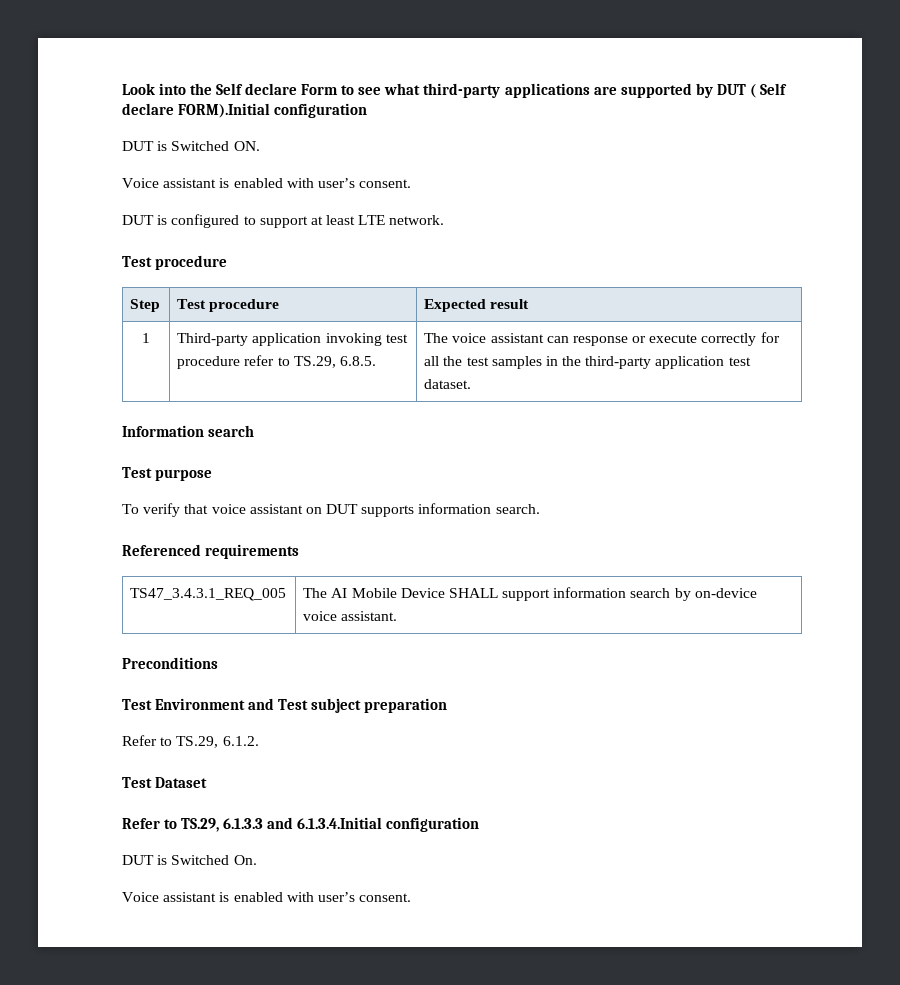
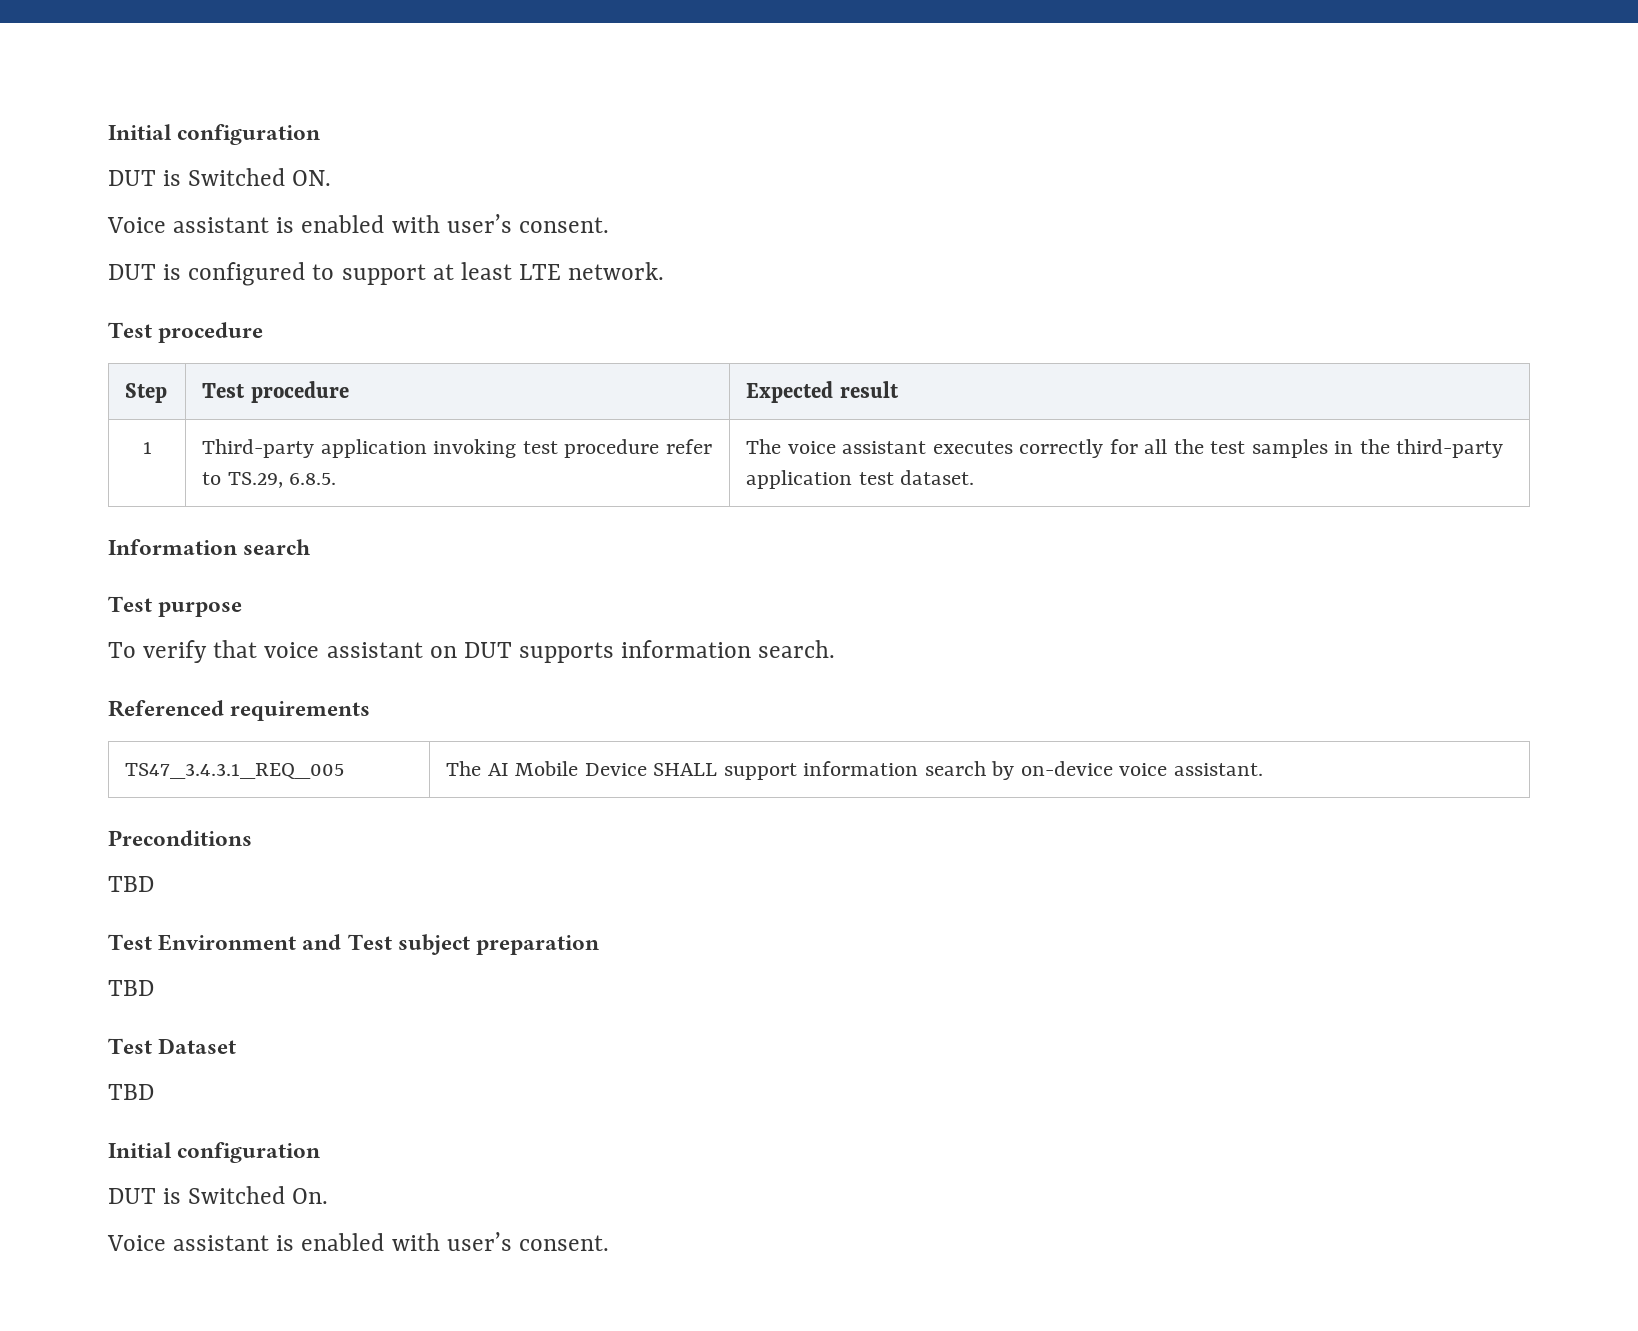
[122,83,787,98] [122,103,271,118] Look into the Self declare Form to see what third-party applications are supported by DUT ( Self declare FORM).Initial -> [108,124,172,140] Initial
[546,334,698,346] can response or execute -> [932,441,1013,454] executes
(218, 663) none -> [108,876,154,892] // TBD
[122,735,259,748] [122,777,208,788] [122,817,383,832] Refer to TS.29, 6.1.2. // Test Dataset // Refer to TS.29, 6.1.3.3 and 6.1.3.4.Initial -> [108,980,154,996] [108,1038,237,1054] [108,1084,154,1100] [108,1142,172,1158] TBD // Test Dataset // TBD // Initial

